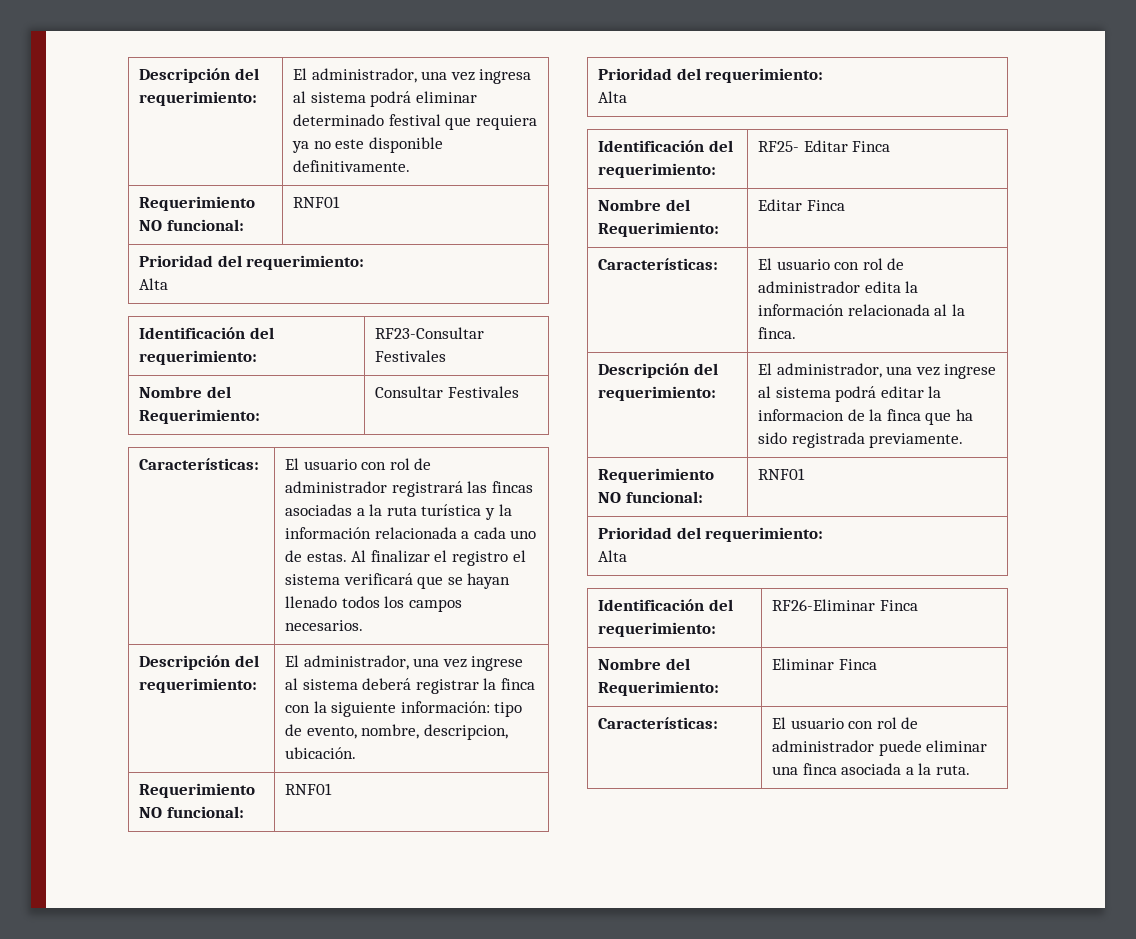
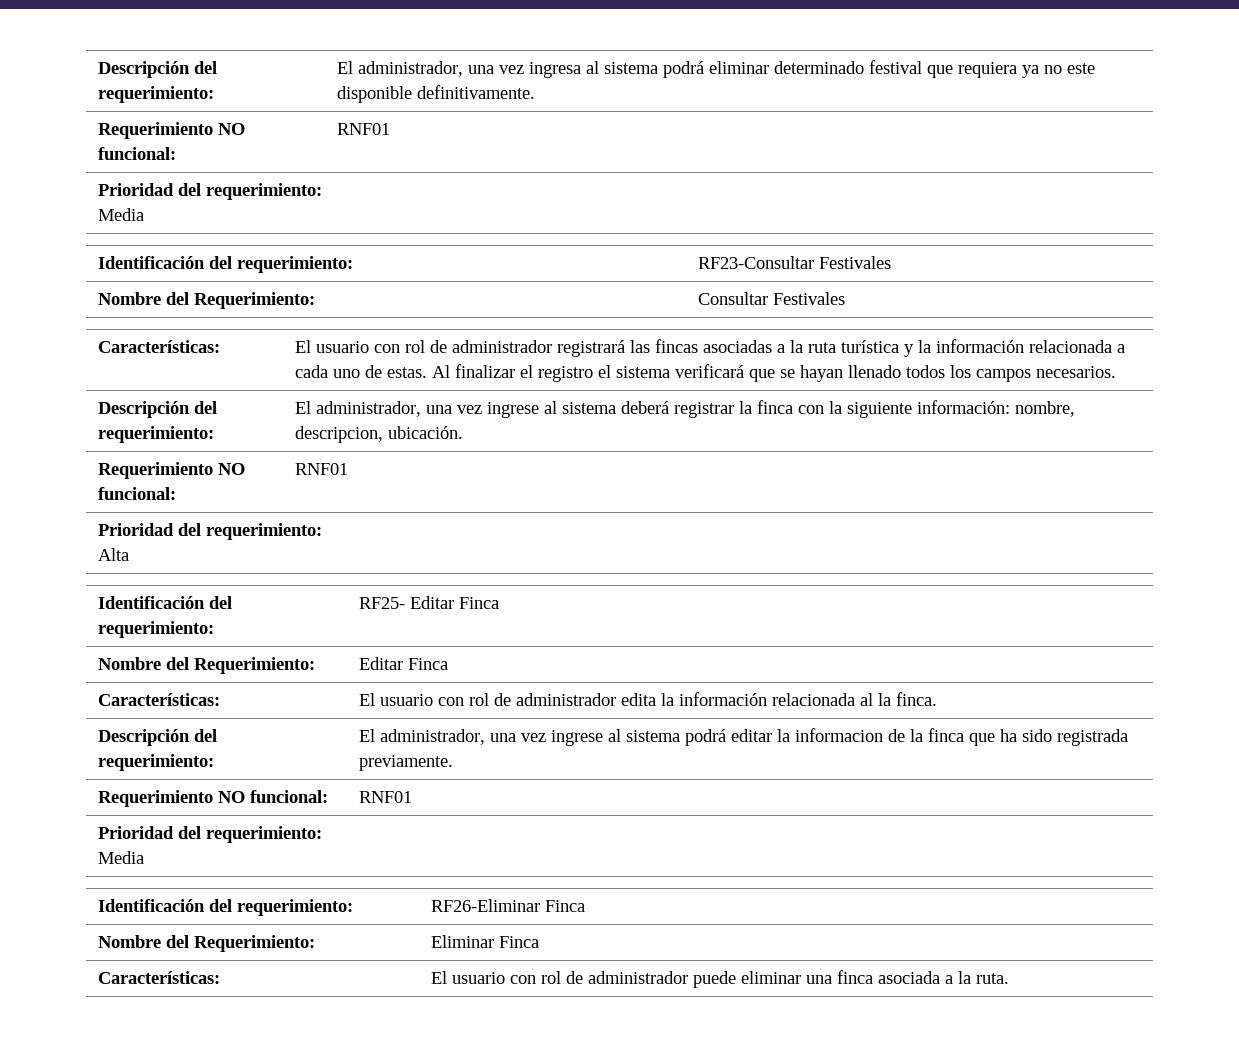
[139,278,169,290] Alta -> [97,208,144,221] Media
[494,702,523,717] [285,724,357,739] tipo de evento, -> (1010, 407) none
[598,550,628,562] Alta -> [97,851,144,864] Media

